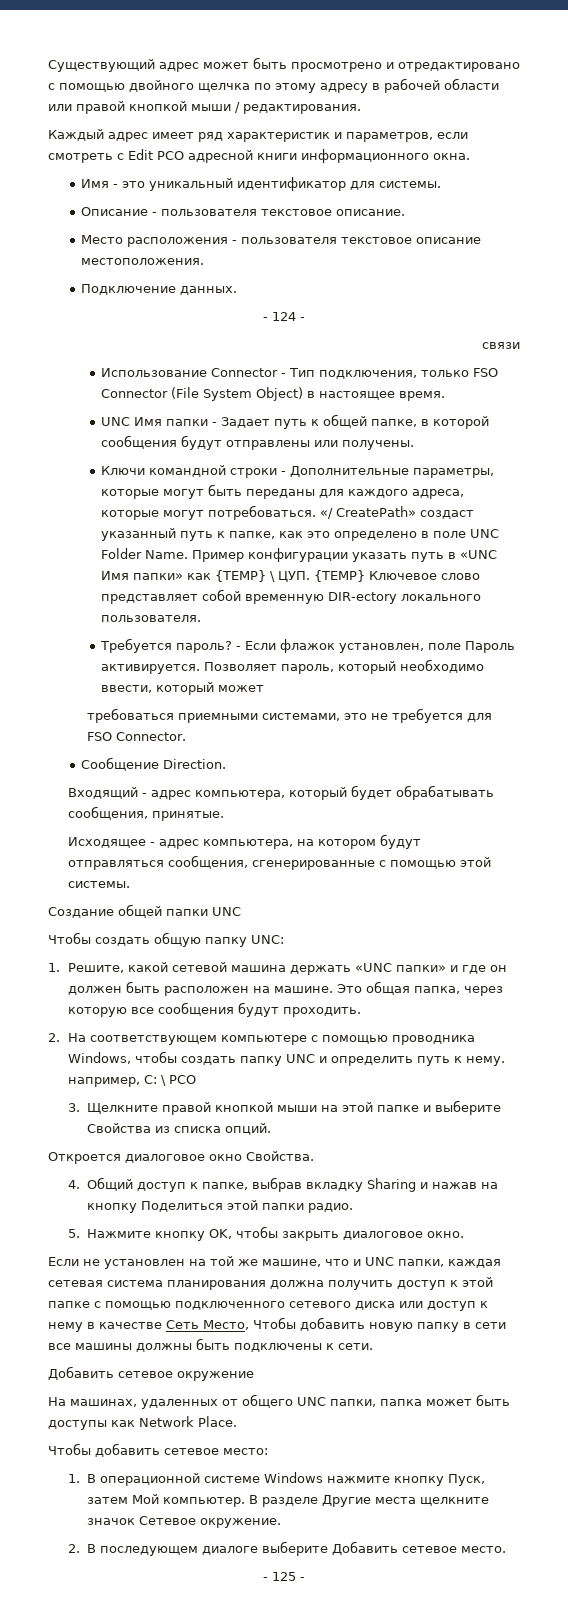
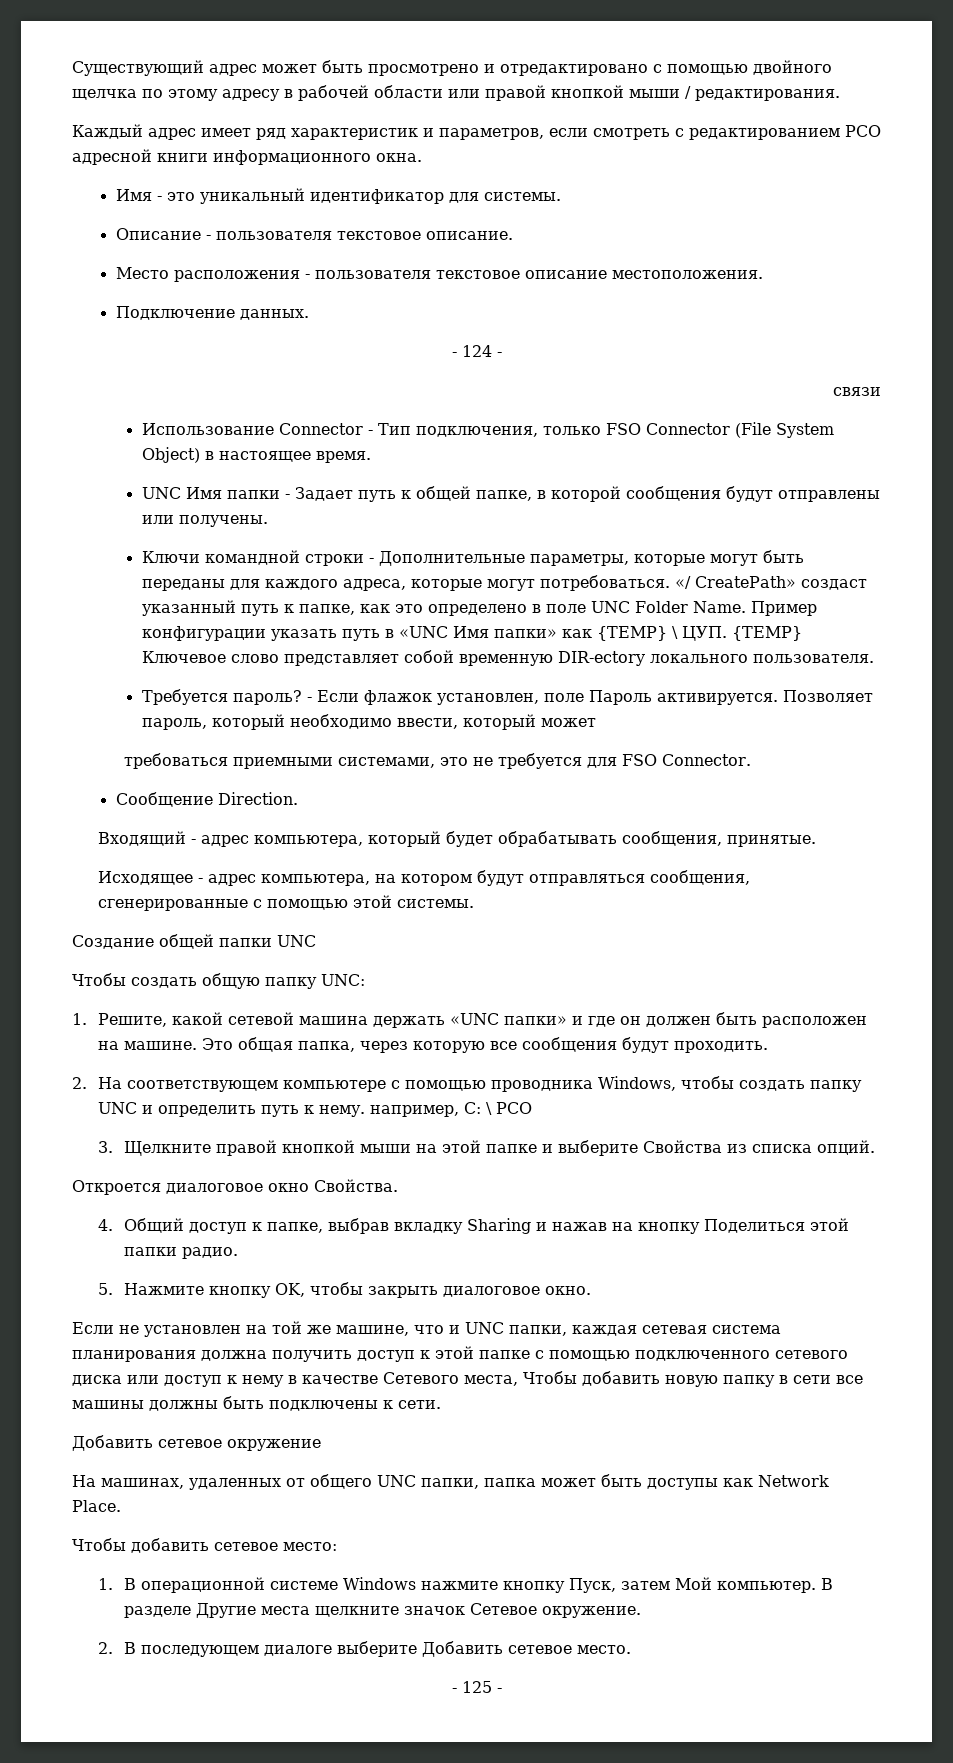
[128,149,153,160] Edit -> [689,128,840,140] редактированием
[166,1320,249,1330] Сеть Место, -> [383,1372,518,1386] Сетевого места,

